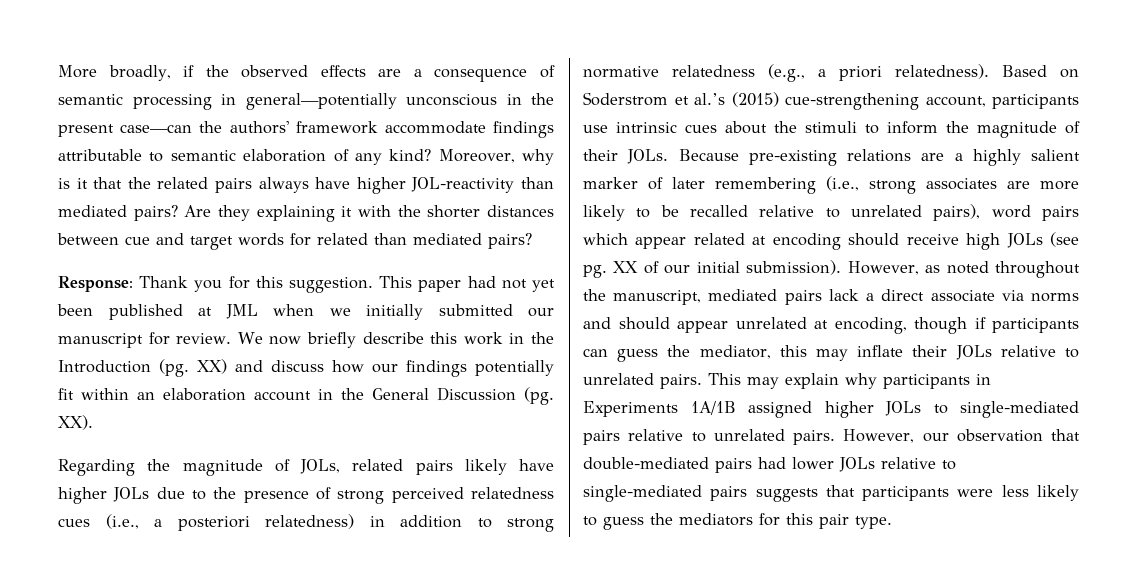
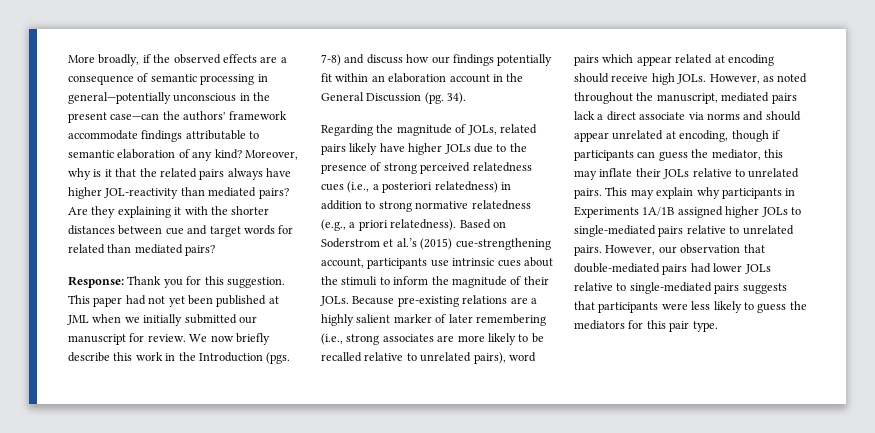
[159,359,227,377] (pg. XX) -> [266,352,291,364] [321,54,341,66] (pgs. 7-8)
[58,415,93,430] XX). -> [447,92,467,104] 34).
[1006,232,1079,248] [583,260,842,278] JOLs (see pg. XX of our initial submission). -> [677,74,707,84] JOLs.

